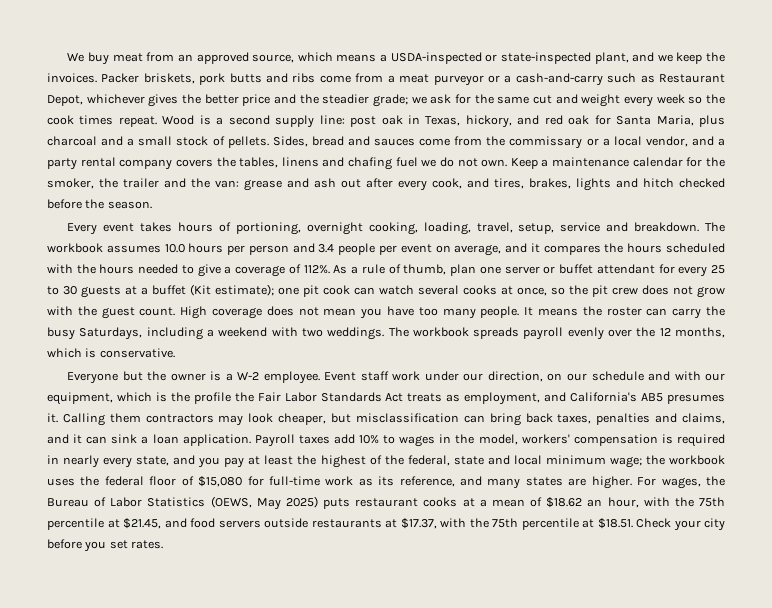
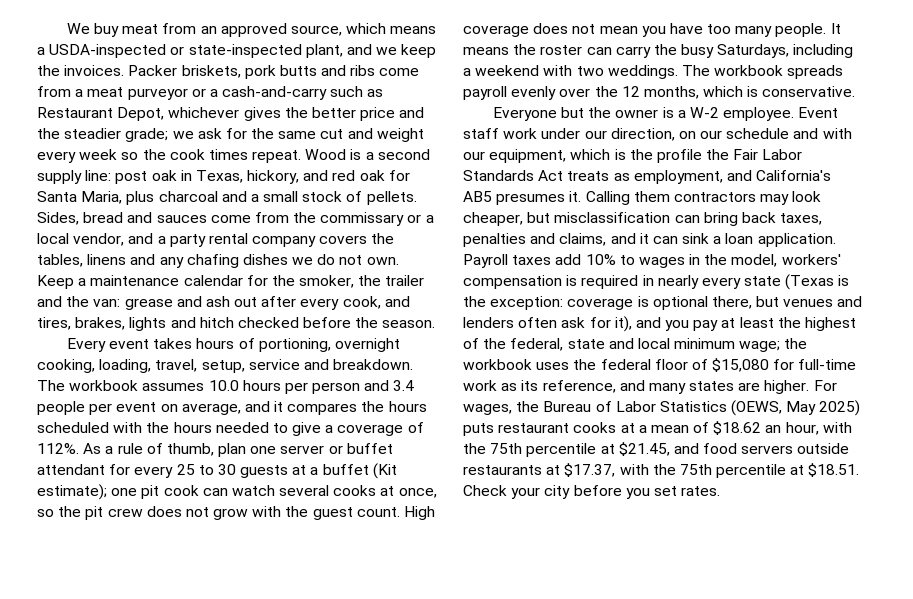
[348,157,418,170] chafing fuel -> [159,254,288,268] any chafing dishes
[136,456,170,466] state, -> [744,274,850,290] [463,296,863,310] [463,316,632,332] state (Texas is the exception: coverage is optional there, but venues and lenders often ask for it),

